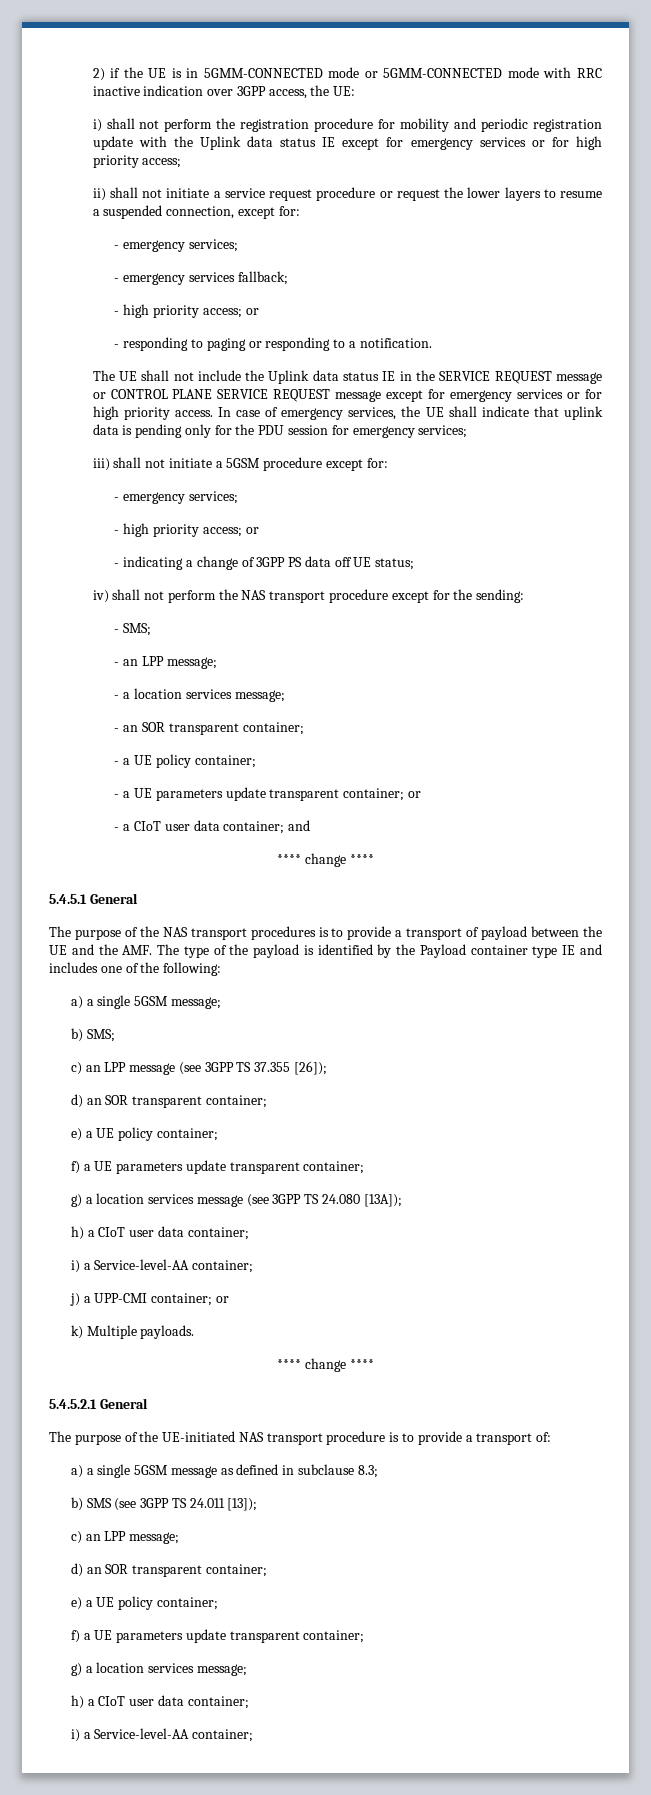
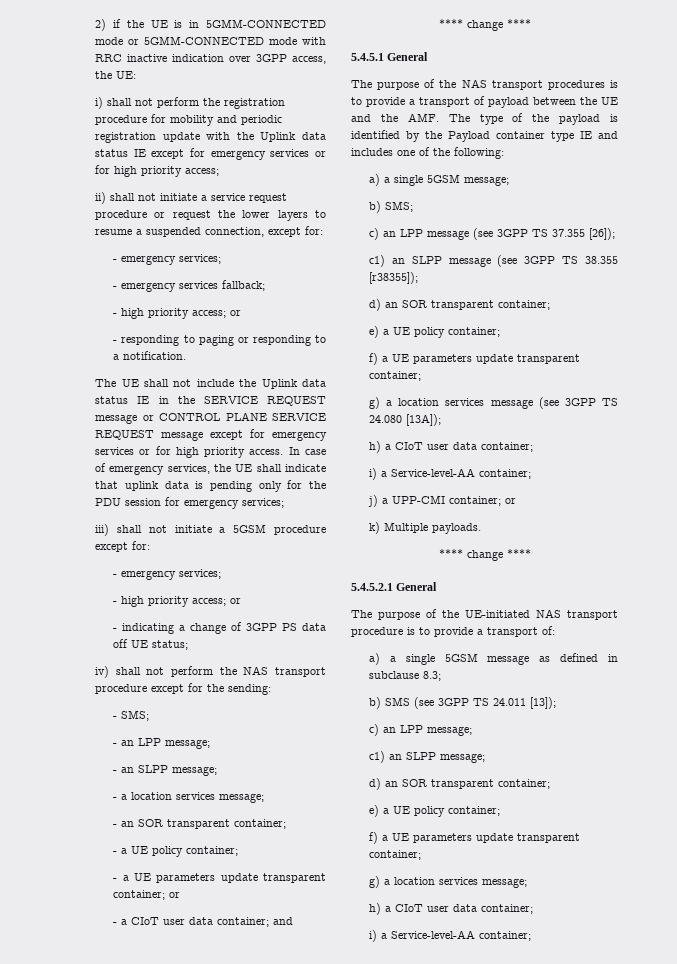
(217, 663) none -> [113,765,218,776] // - an SLPP message;
(328, 1068) none -> [369,255,618,267] [369,272,419,284] // c1) an SLPP message (see 3GPP TS 38.355 [r38355]);
(180, 1538) none -> [369,751,486,763] // c1) an SLPP message;

